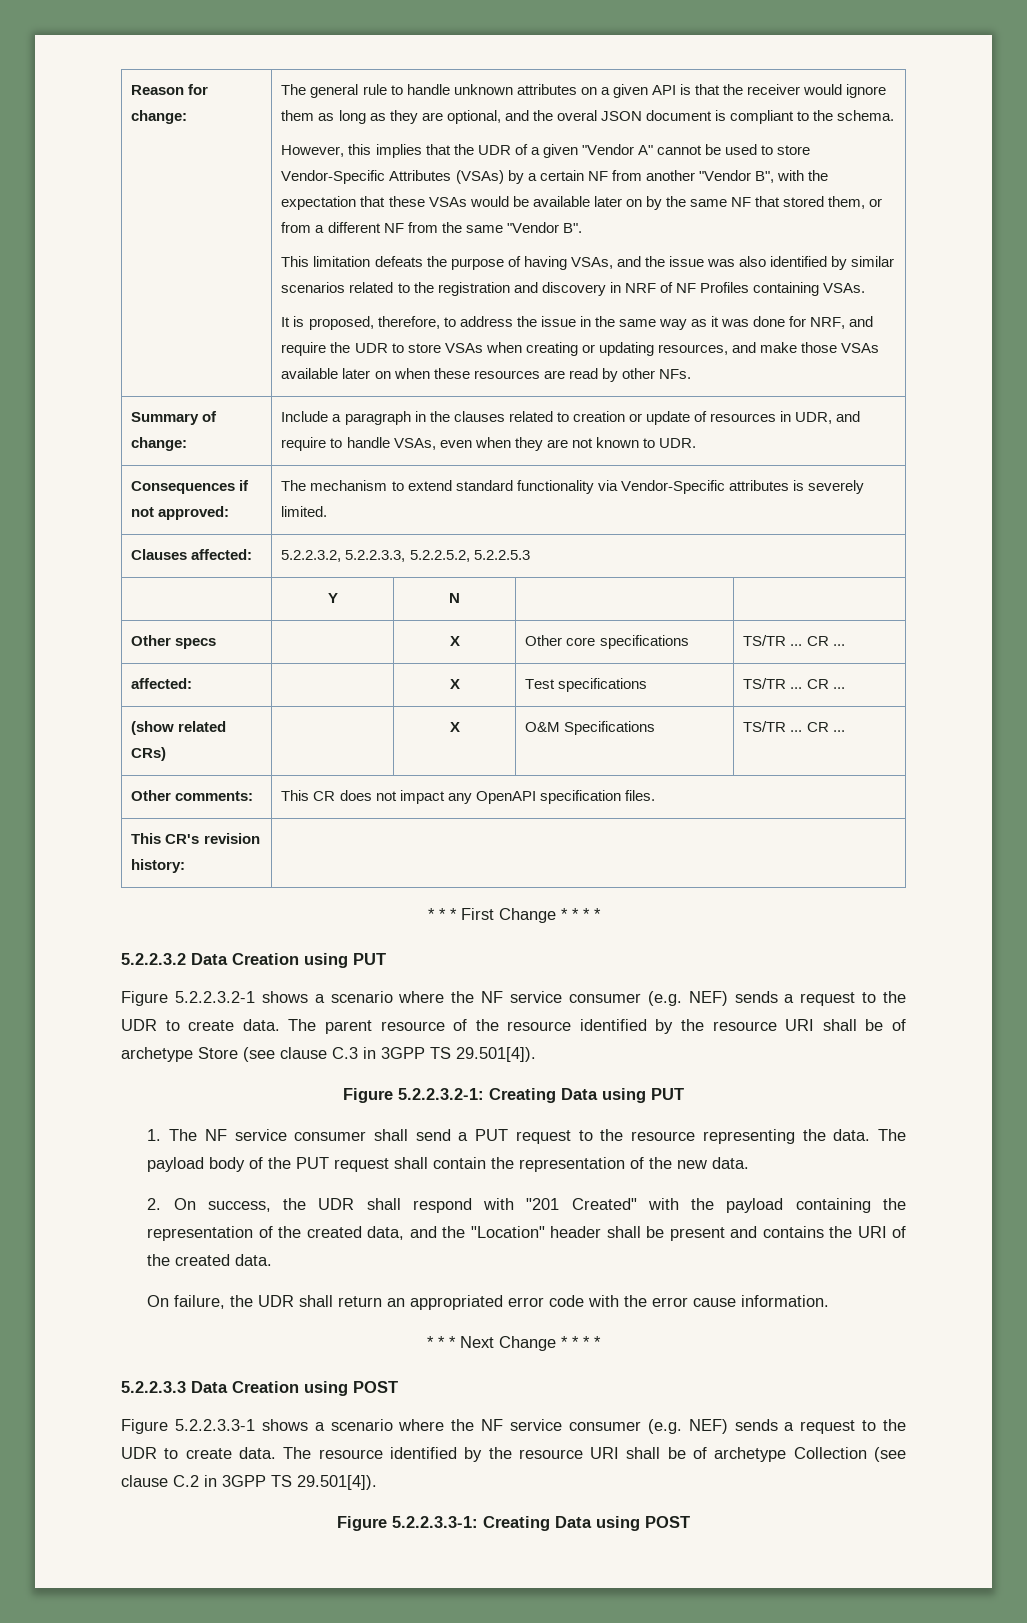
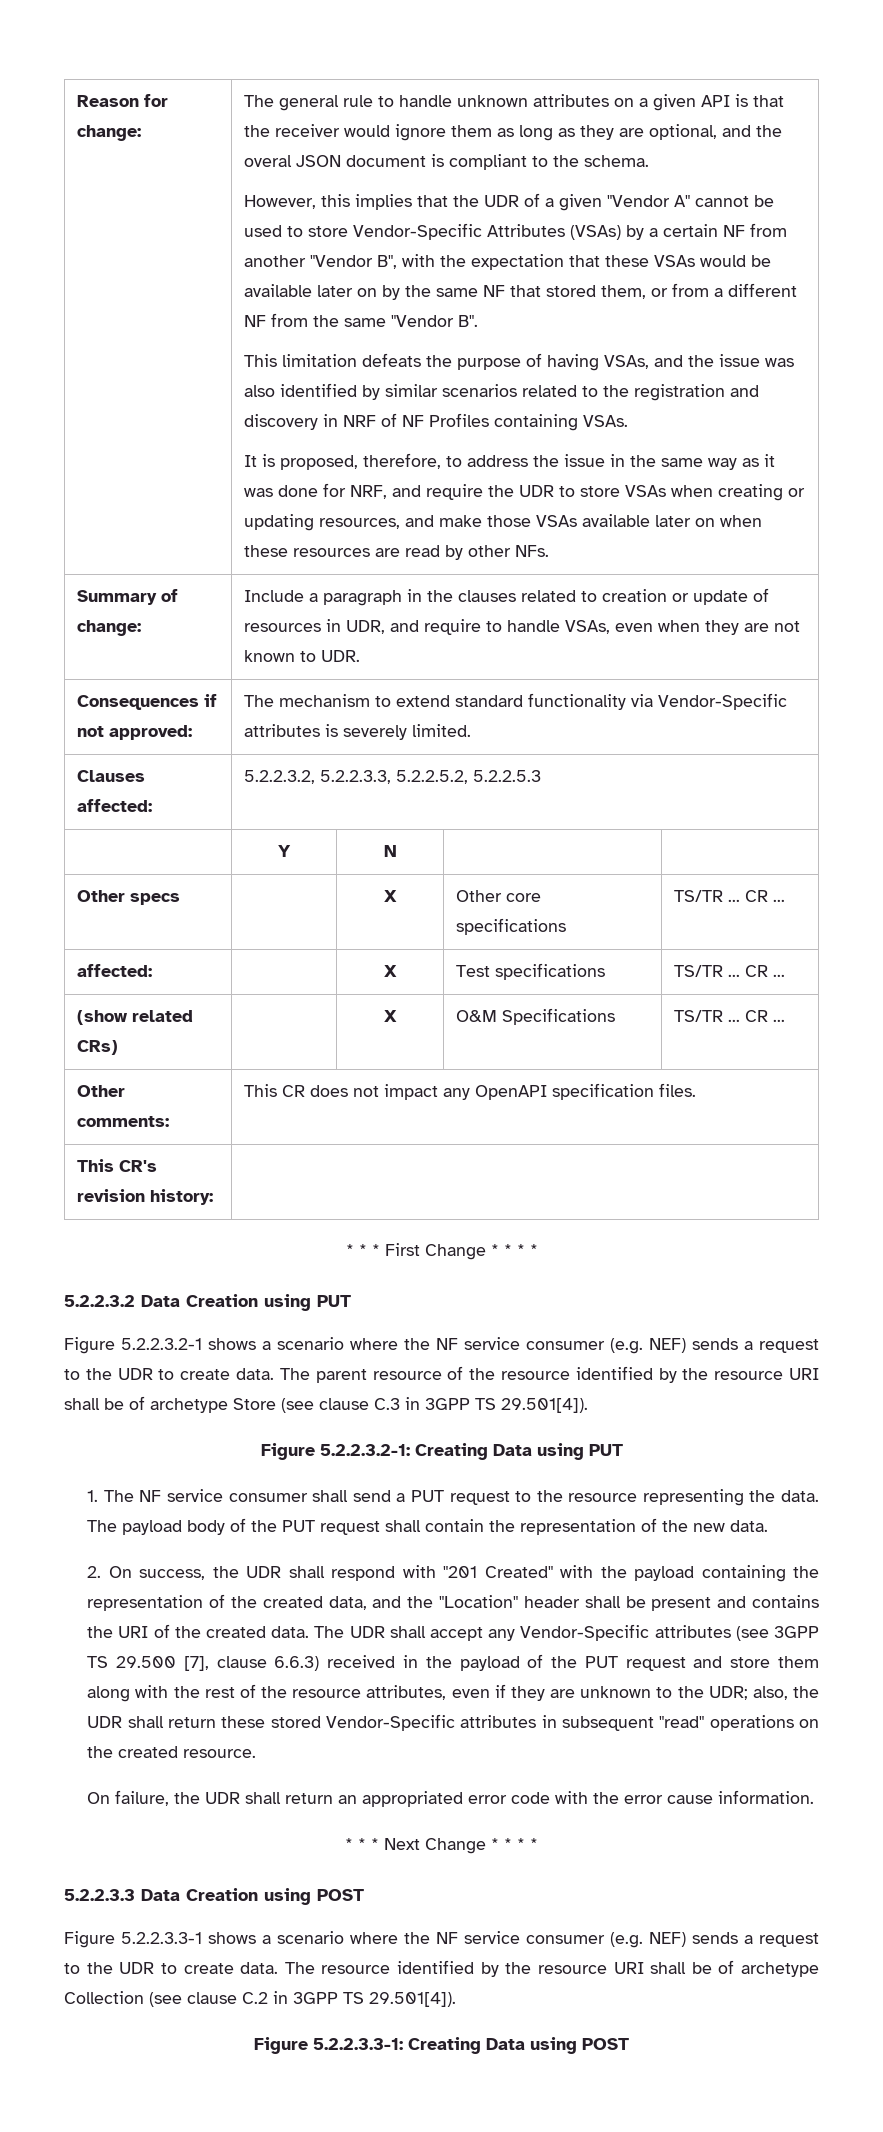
(273, 1260) none -> [314,1624,820,1641] [87,1654,819,1671] [87,1684,819,1702] [87,1714,820,1731] [87,1746,257,1758] The UDR shall accept any Vendor-Specific attributes (see 3GPP TS 29.500 [7], clause 6.6.3) received in the payload of the PUT request and store them along with the rest of the resource attributes, even if they are unknown to the UDR; also, the UDR shall return these stored Vendor-Specific attributes in subsequent "read" operations on the created resource.

